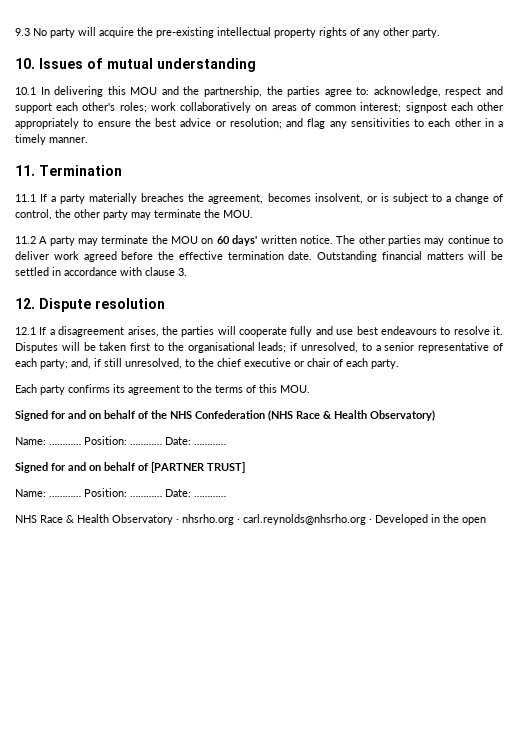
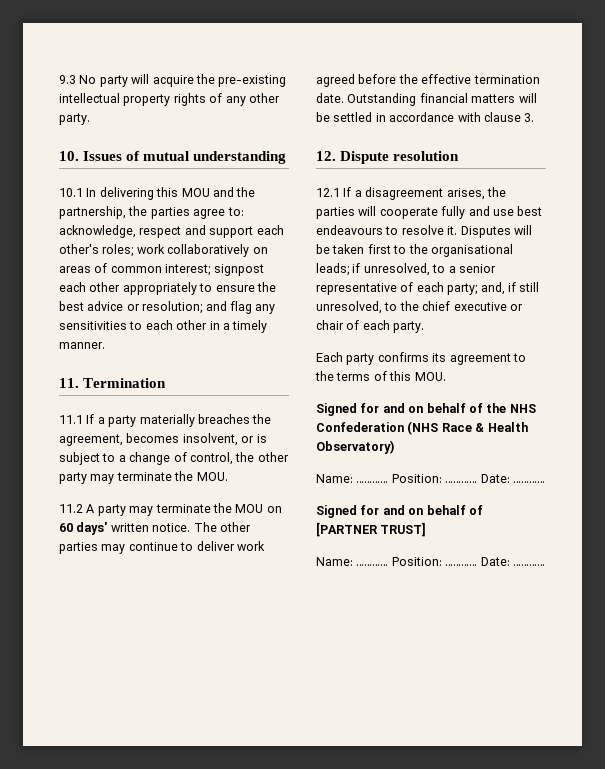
[15,514,486,525] // NHS Race & Health Observatory · nhsrho.org · carl.reynolds@nhsrho.org · Developed in the open -> (545, 565) none

